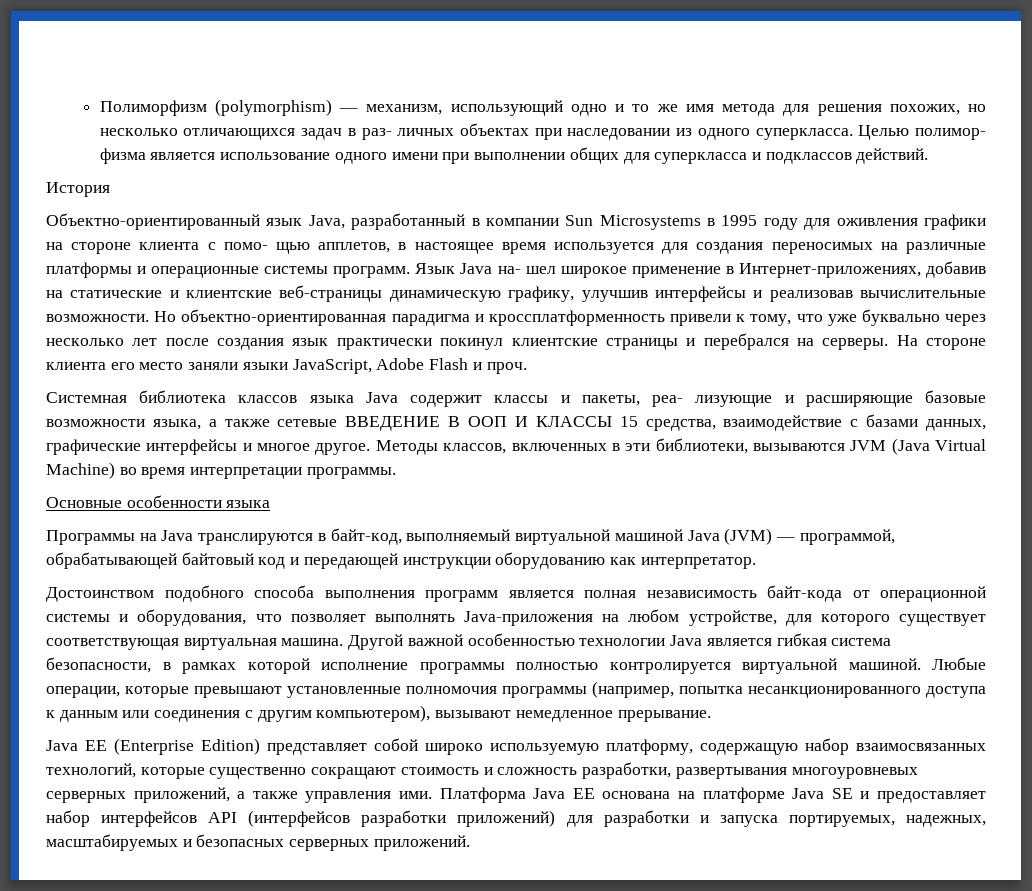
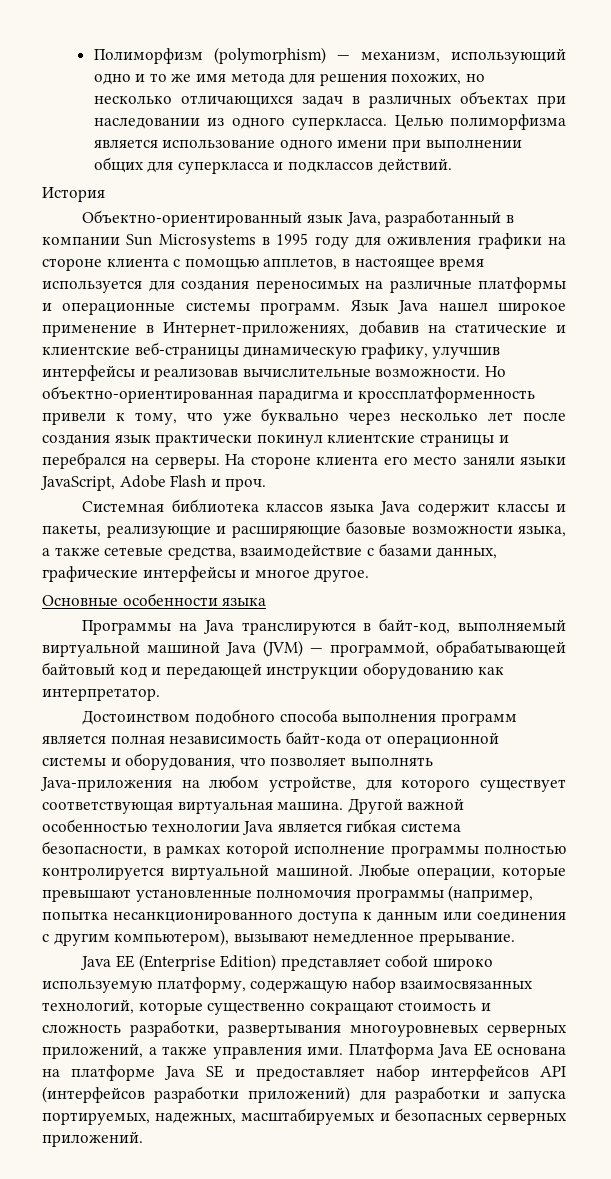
[361,128,455,140] раз- личных -> [368,95,452,108] различных
[915,128,987,140] [99,148,146,164] полимор- физма -> [450,114,566,130] полиморфизма
[223,242,310,254] помо- щью -> [184,259,259,270] помощью
[497,266,556,274] на- шел -> [438,302,488,312] нашел
[652,395,773,407] реа- лизующие -> [106,525,211,538] реализующие
[345,416,638,431] ВВЕДЕНИЕ В ООП И КЛАССЫ 15 -> (164, 551) none
[375,438,987,455] [46,462,396,479] Методы классов, включенных в эти библиотеки, вызываются JVM (Java Virtual Machine) во время интерпретации программы. -> (370, 575) none

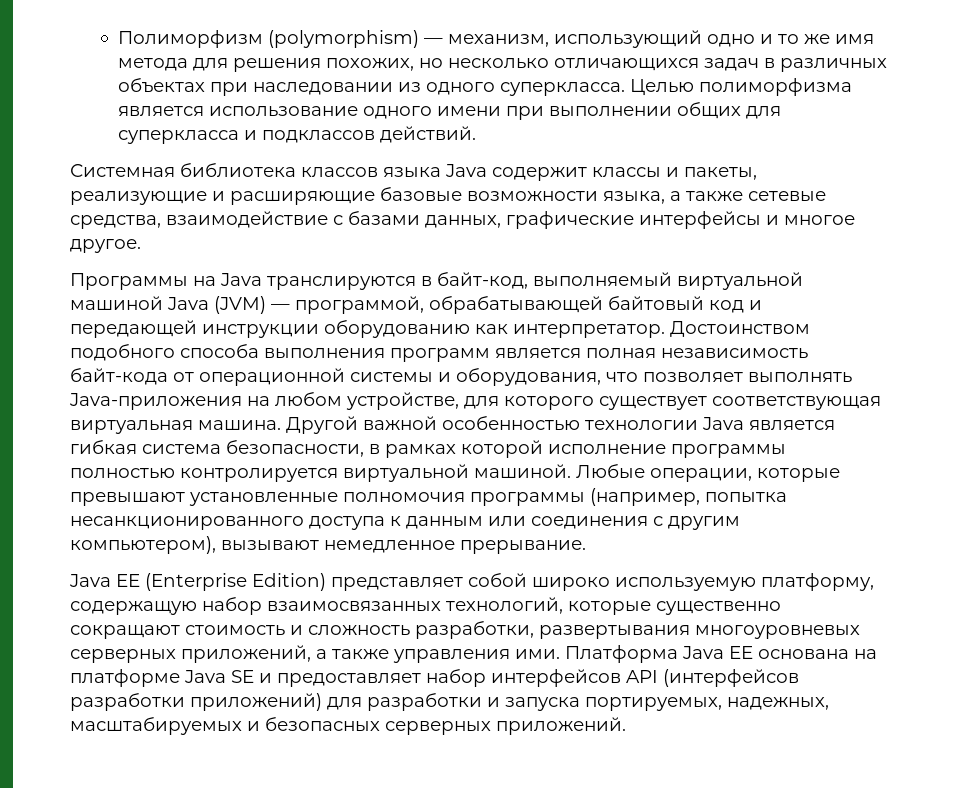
[42,187,105,202] [82,210,514,227] [42,233,566,249] [42,258,485,271] [42,277,566,293] [42,299,566,315] [42,320,566,337] [42,342,501,359] [42,365,506,381] [42,386,535,403] [42,408,567,425] [42,434,509,447] [42,452,566,469] [40,475,267,491] // История // Объектно-ориентированный язык Java, разработанный в компании Sun Microsystems в 1995 году для оживления графики на стороне клиента с помощью апплетов, в настоящее время используется для создания переносимых на различные платформы и операционные системы программ. Язык Java нашел широкое применение в Интернет-приложениях, добавив на статические и клиентские веб-страницы динамическую графику, улучшив интерфейсы и реализовав вычислительные возможности. Но объектно-ориентированная парадигма и кроссплатформенность привели к тому, что уже буквально через несколько лет после создания язык практически покинул клиентские страницы и перебрался на серверы. На стороне клиента его место заняли языки JavaScript, Adobe Flash и проч. -> (477, 134) none
[42,593,267,606] // Основные особенности языка -> (141, 246) none
(160, 694) // -> (665, 331) none

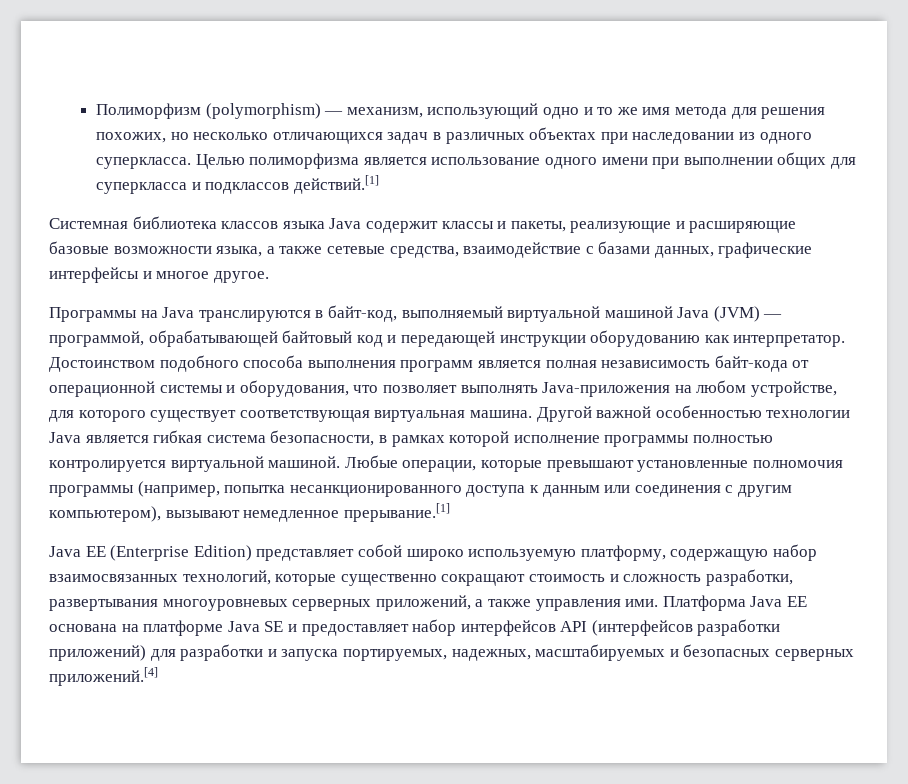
[380,126,477,143] действий. -> [293,175,379,194] действий.[1]
[460,540,586,554] прерывание. -> [343,503,450,522] прерывание.[1]
[496,717,626,735] приложений. -> [49,667,158,686] приложений.[4]

